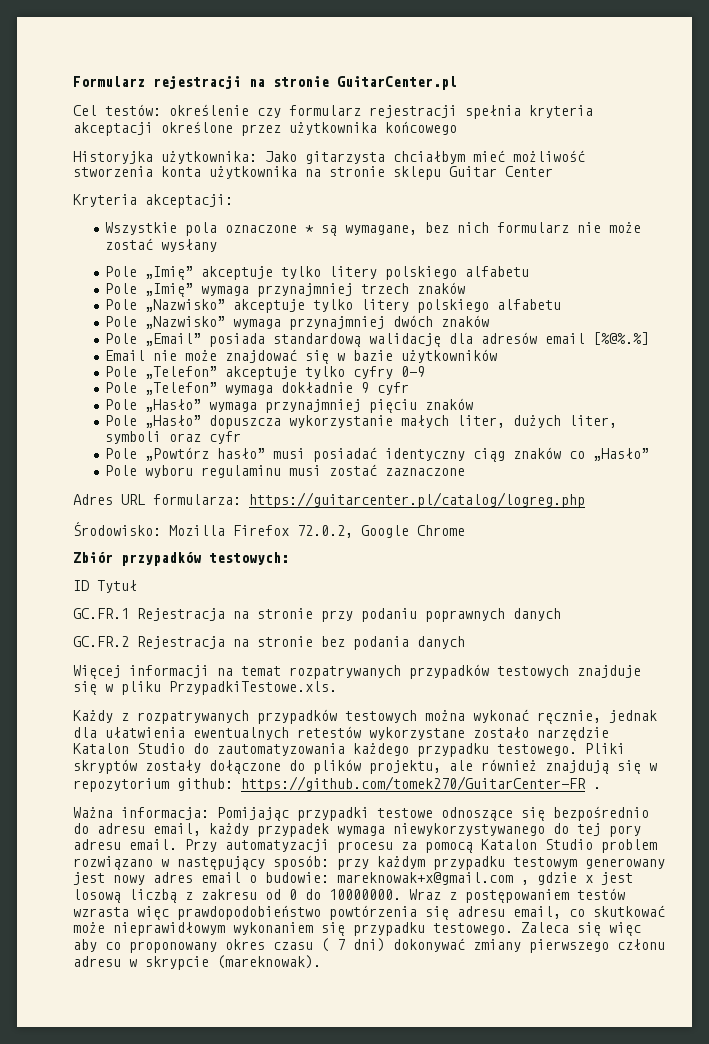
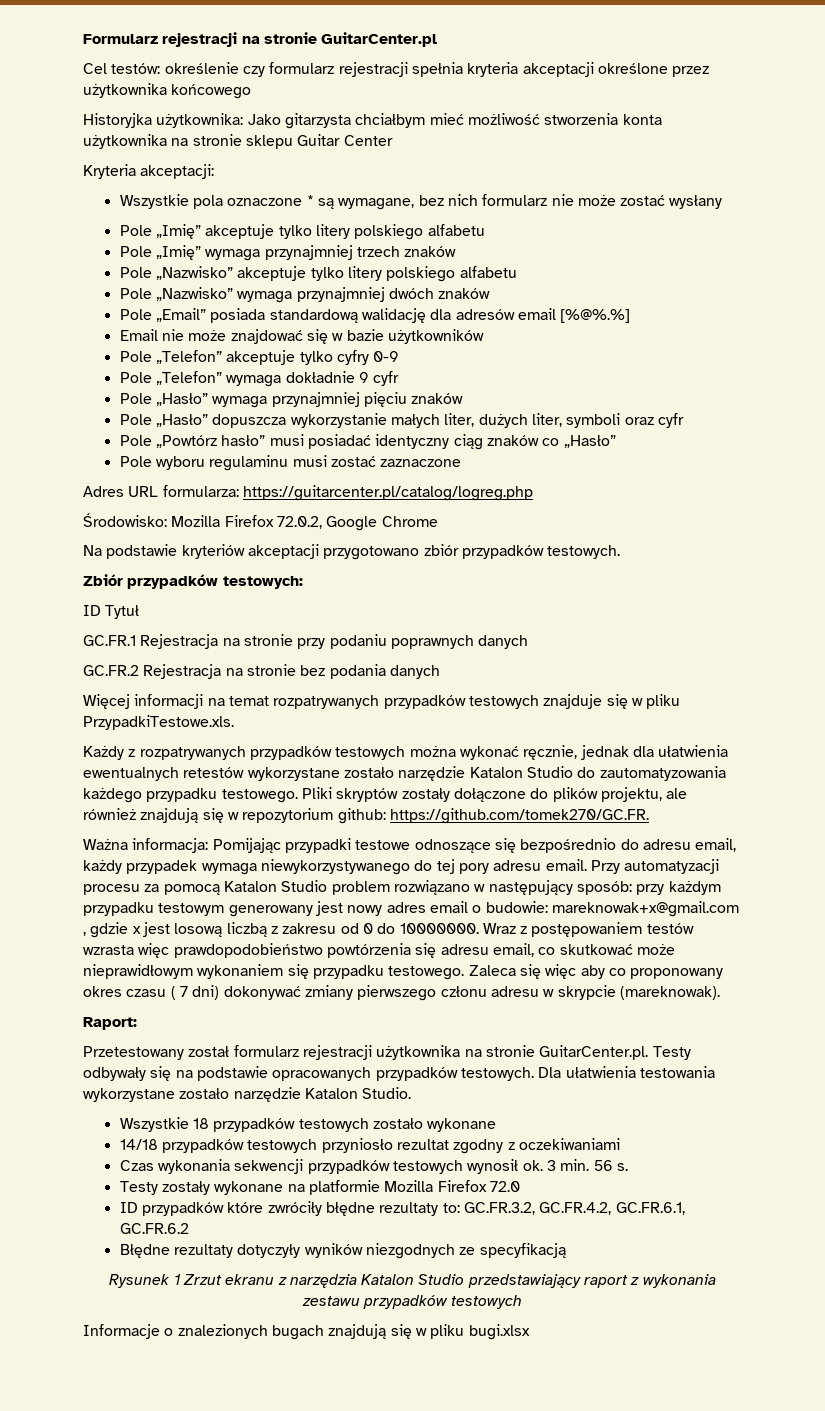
(465, 530) none -> [83,544,621,560] // Na podstawie kryteriów akceptacji przygotowano zbiór przypadków testowych.
[241,776,601,792] https://github.com/tomek270/GuitarCenter-FR . -> [389,808,649,824] https://github.com/tomek270/GC.FR.
(321, 962) none -> [83,1017,137,1030] [83,1045,691,1060] [83,1066,715,1081] [83,1087,412,1102] [119,1117,497,1132] [119,1138,620,1154] [119,1159,628,1174] [119,1180,520,1195] [119,1201,685,1216] [119,1223,189,1234] [119,1243,566,1259] [109,1274,716,1288] [301,1295,523,1309] [83,1324,530,1340] // Raport: // Przetestowany został formularz rejestracji użytkownika na stronie GuitarCenter.pl. Testy odbywały się na podstawie opracowanych przypadków testowych. Dla ułatwienia testowania wykorzystane zostało narzędzie Katalon Studio. // Wszystkie 18 przypadków testowych zostało wykonane // 14/18 przypadków testowych przyniosło rezultat zgodny z oczekiwaniami // Czas wykonania sekwencji przypadków testowych wynosił ok. 3 min. 56 s. // Testy zostały wykonane na platformie Mozilla Firefox 72.0 // ID przypadków które zwróciły błędne rezultaty to: GC.FR.3.2, GC.FR.4.2, GC.FR.6.1, GC.FR.6.2 // Błędne rezultaty dotyczyły wyników niezgodnych ze specyfikacją // Rysunek 1 Zrzut ekranu z narzędzia Katalon Studio przedstawiający raport z wykonania zestawu przypadków testowych // Informacje o znalezionych bugach znajdują się w pliku bugi.xlsx

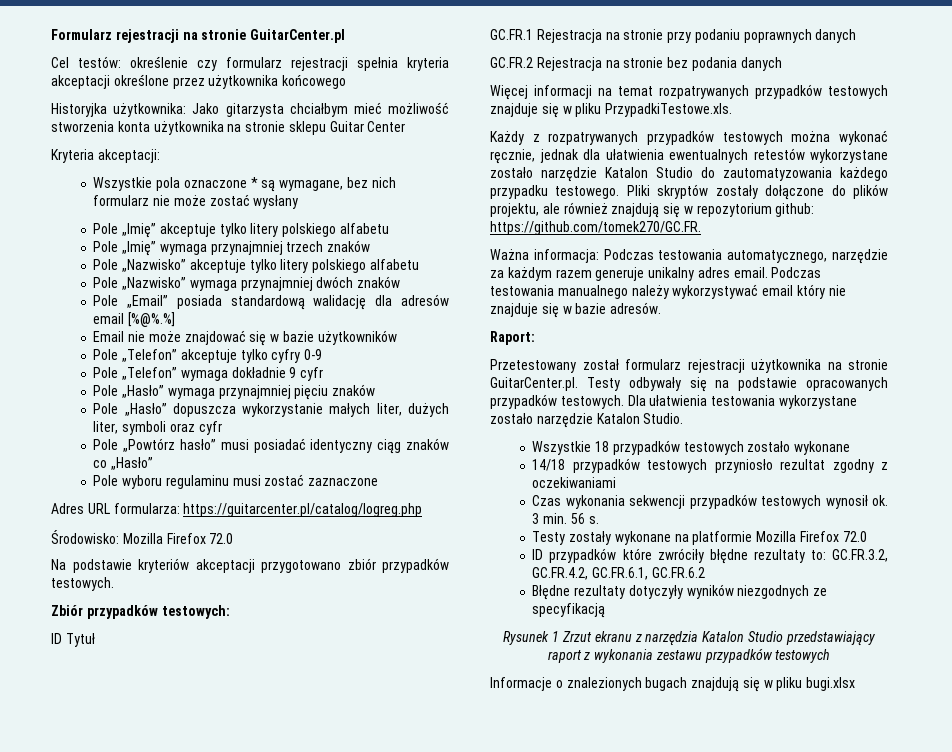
[276,516,438,531] 72.0.2, Google Chrome -> [209,533,234,544] 72.0
[212,838,737,853] [83,859,720,875] [83,880,721,895] [83,901,739,917] [83,922,694,938] [83,943,675,958] [83,964,724,980] [83,985,720,1001] Pomijając przypadki testowe odnoszące się bezpośrednio do adresu email, każdy przypadek wymaga niewykorzystywanego do tej pory adresu email. Przy automatyzacji procesu za pomocą Katalon Studio problem rozwiązano w następujący sposób: przy każdym przypadku testowym generowany jest nowy adres email o budowie: mareknowak+x@gmail.com , gdzie x jest losową liczbą z zakresu od 0 do 10000000. Wraz z postępowaniem testów wzrasta więc prawdopodobieństwo powtórzenia się adresu email, co skutkować może nieprawidłowym wykonaniem się przypadku testowego. Zaleca się więc aby co proponowany okres czasu ( 7 dni) dokonywać zmiany pierwszego członu adresu w skrypcie (mareknowak). -> [603,249,888,264] [490,267,822,281] [490,284,846,299] [490,302,662,318] Podczas testowania automatycznego, narzędzie za każdym razem generuje unikalny adres email. Podczas testowania manualnego należy wykorzystywać email który nie znajduje się w bazie adresów.

